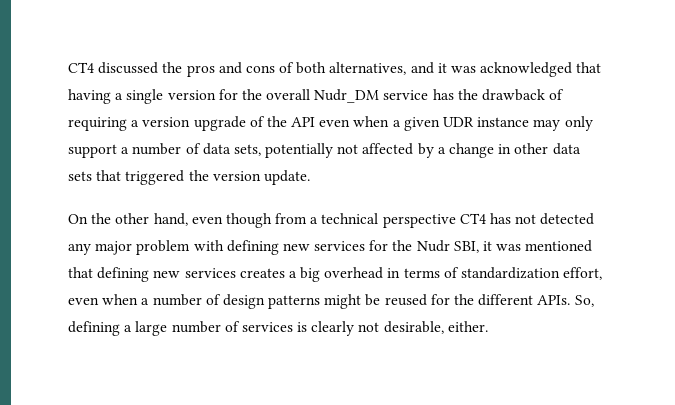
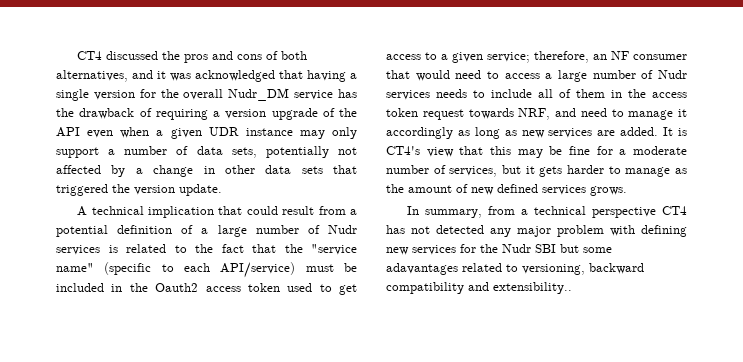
[68,213,272,228] On the other hand, even though -> [77,206,357,218] [56,225,357,237] [56,244,357,255] [56,262,357,278] [56,283,357,295] [386,51,687,63] [386,70,687,82] [386,89,687,100] [386,108,687,120] [386,127,687,139] [386,146,687,158] [386,165,687,177] [386,184,627,196] [407,206,483,218] A technical implication that could result from a potential definition of a large number of Nudr services is related to the fact that the "service name" (specific to each API/service) must be included in the Oauth2 access token used to get access to a given service; therefore, an NF consumer that would need to access a large number of Nudr services needs to include all of them in the access token request towards NRF, and need to manage it accordingly as long as new services are added. It is CT4's view that this may be fine for a moderate number of services, but it gets harder to manage as the amount of new defined services grows. // In summary,
[453,240,593,253] [68,267,603,282] [68,294,594,309] [68,321,488,336] SBI, it was mentioned that defining new services creates a big overhead in terms of standardization effort, even when a number of design patterns might be reused for the different APIs. So, defining a large number of services is clearly not desirable, either. -> [535,244,612,253] [386,263,644,275] [386,282,572,294] SBI but some adavantages related to versioning, backward compatibility and extensibility..

